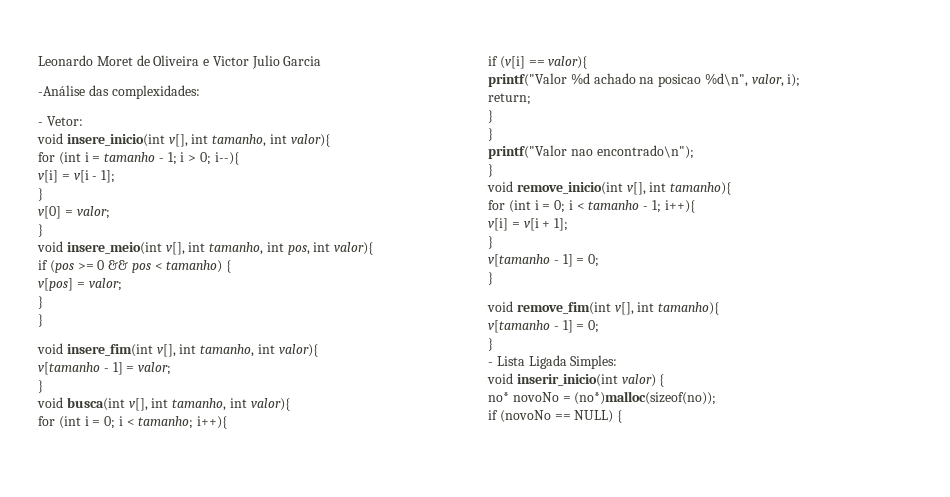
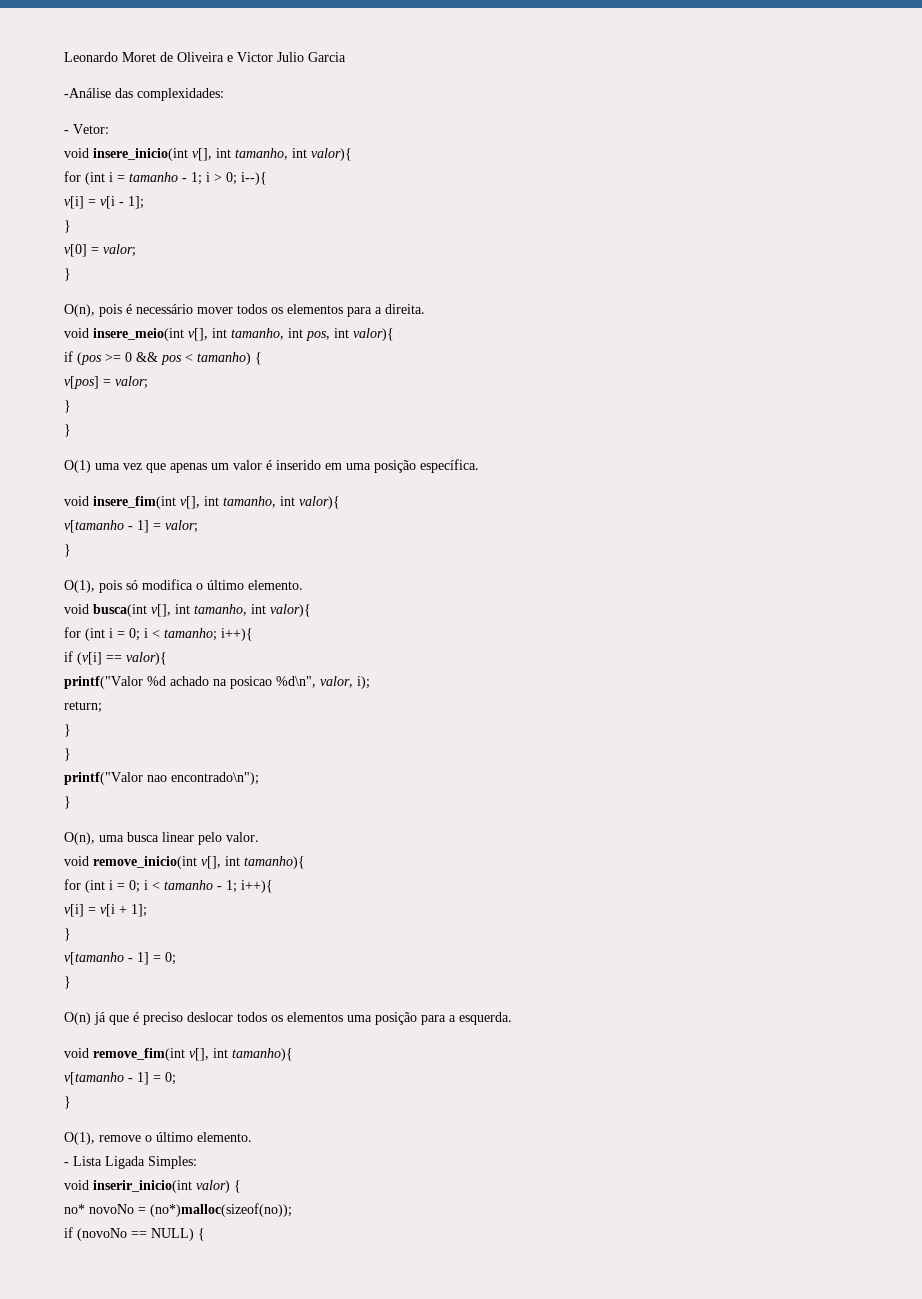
(43, 230) none -> [64,304,425,317] // O(n), pois é necessário mover todos os elementos para a direita.
(43, 320) none -> [64,459,479,473] // O(1) uma vez que apenas um valor é inserido em uma posição específica.
(43, 386) none -> [64,579,303,593] // O(1), pois só modifica o último elemento.
(493, 170) none -> [64,832,259,845] // O(n), uma busca linear pelo valor.
(493, 278) none -> [64,1012,512,1025] // O(n) já que é preciso deslocar todos os elementos uma posição para a esquerda.
(493, 344) none -> [64,1132,252,1145] // O(1), remove o último elemento.

